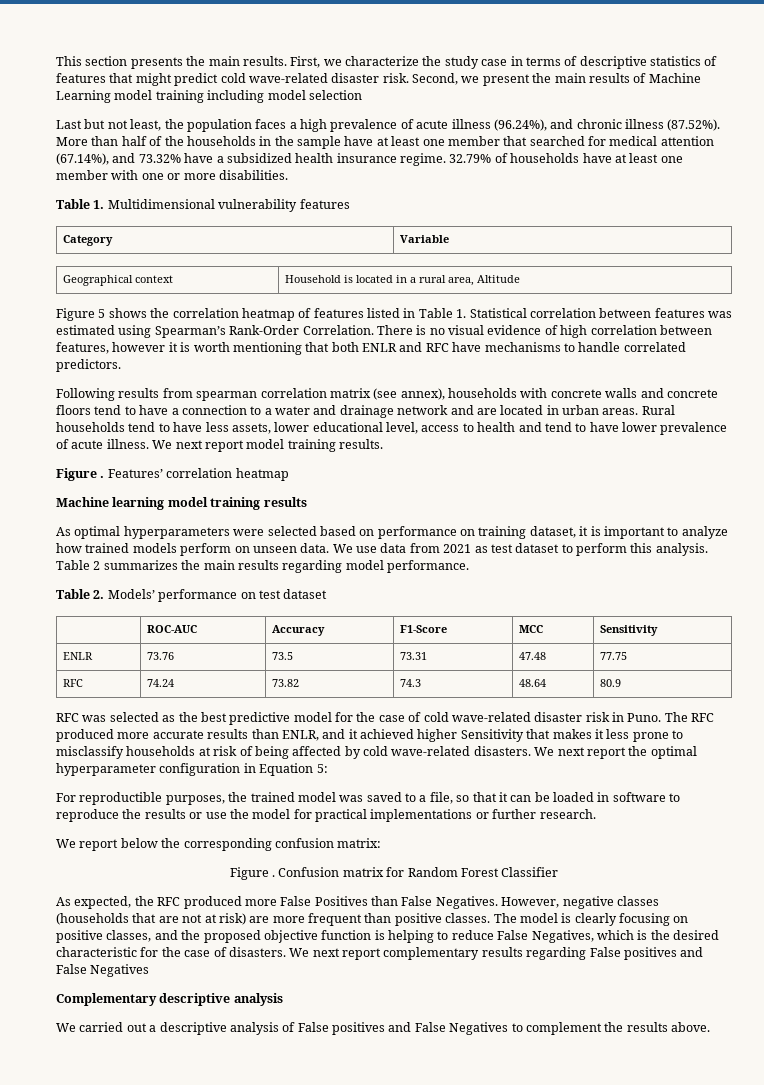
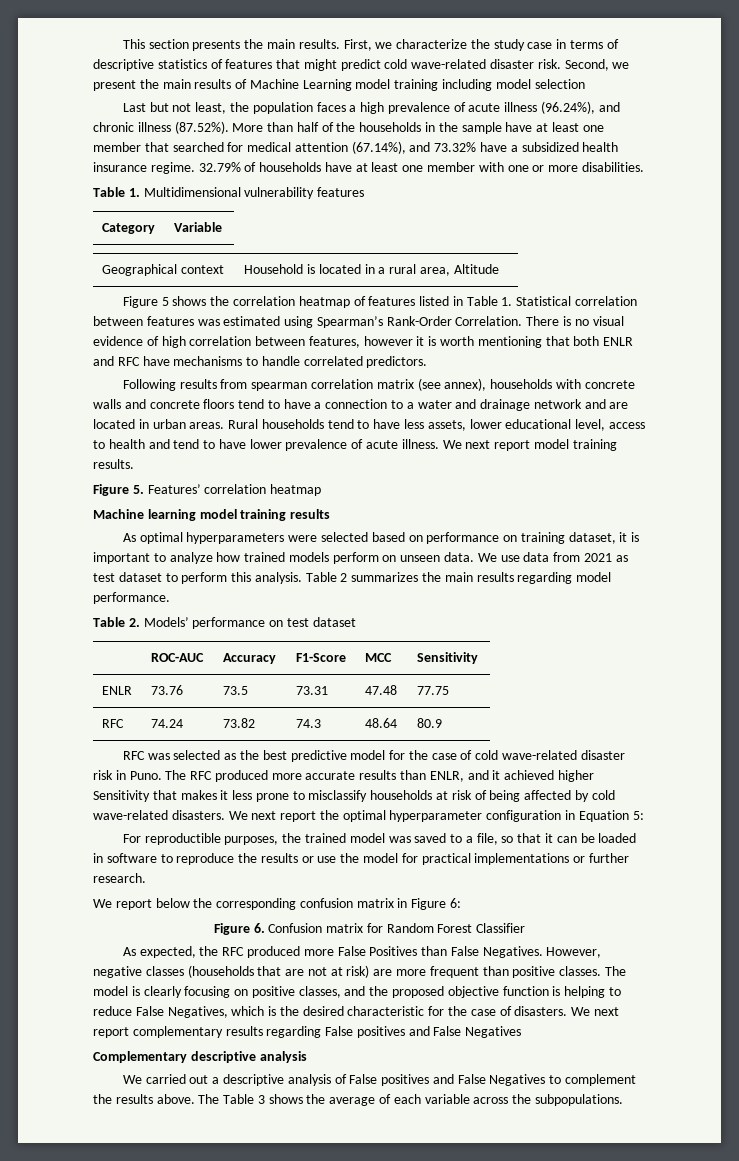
[100,475,105,478] . -> [132,485,144,494] 5.
[337,838,382,848] [229,867,276,880] matrix: // Figure . -> [356,898,462,910] [213,923,265,935] matrix in Figure 6: // Figure 6.
(710, 1027) none -> [198,1094,623,1106] The Table 3 shows the average of each variable across the subpopulations.

